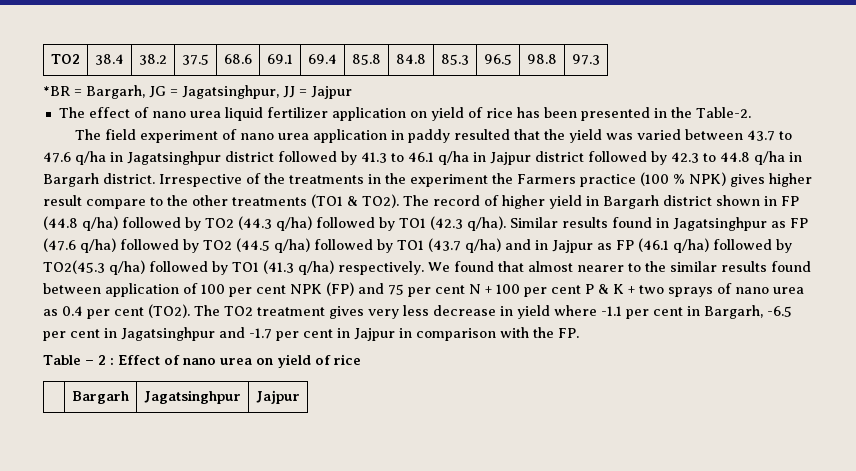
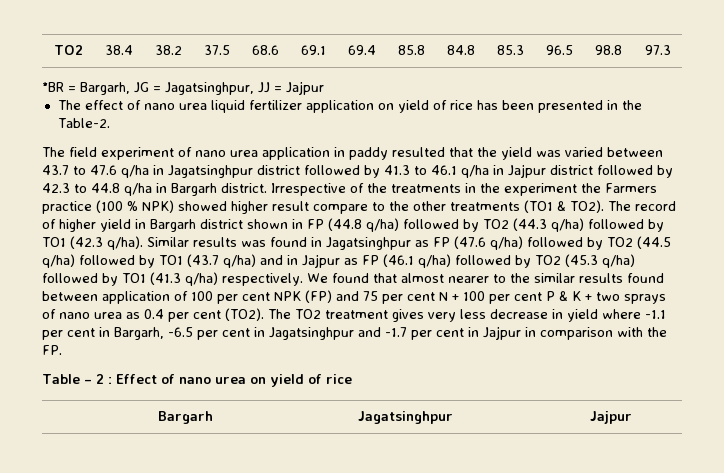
[730,174,765,187] gives -> [178,201,227,211] showed
(608, 222) none -> [241,240,266,247] was
[43,260,105,274] TO2(45.3 -> [535,254,598,267] TO2 (45.3

